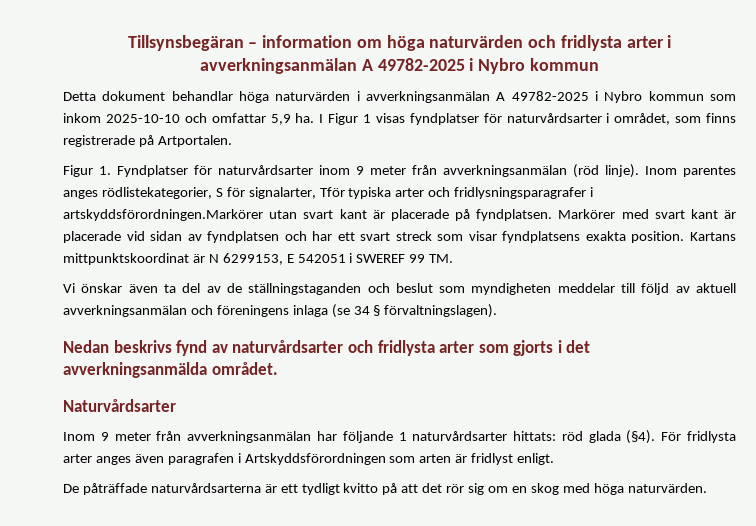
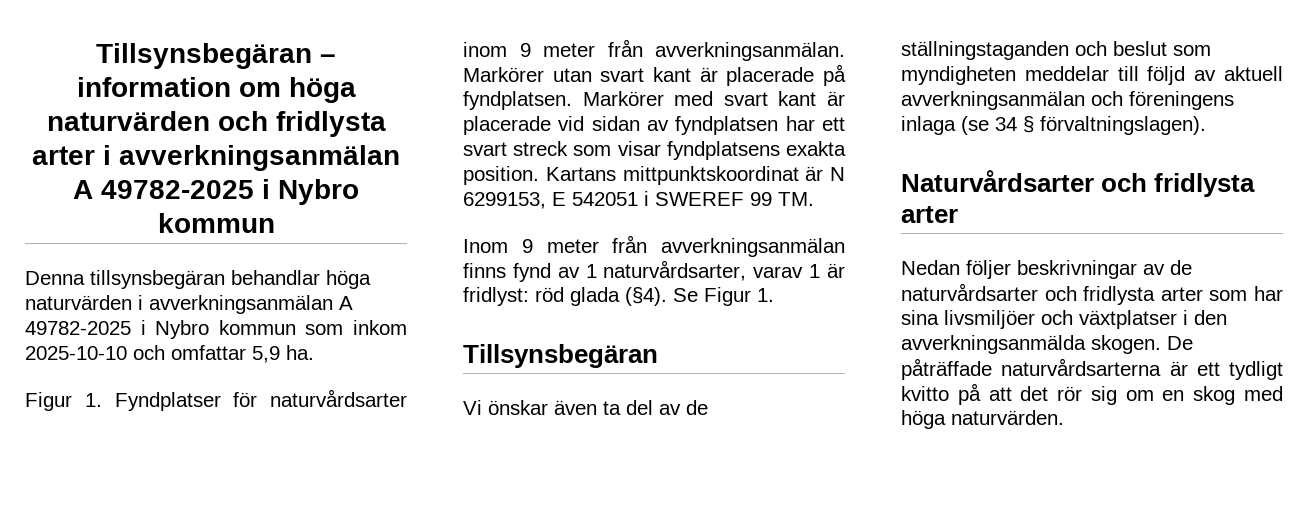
[63,91,166,101] Detta dokument -> [25,270,225,289] Denna tillsynsbegäran
[319,113,736,125] [63,135,232,147] I Figur 1 visas fyndplatser för naturvårdsarter i området, som finns registrerade på Artportalen. -> (314, 352) none
[443,164,736,178] [63,187,594,199] [63,209,263,221] avverkningsanmälan (röd linje). Inom parentes anges rödlistekategorier, S för signalarter, Tför typiska arter och fridlysningsparagrafer i artskyddsförordningen.Markörer -> [655,42,845,61] [463,67,544,82] avverkningsanmälan. Markörer
[284,231,307,241] och -> (779, 125) none
(454, 258) none -> [463,235,845,257] [463,260,845,282] [463,287,774,306] [463,344,658,368] // Inom 9 meter från avverkningsanmälan finns fynd av 1 naturvårdsarter, varav 1 är fridlyst: röd glada (§4). Se Figur 1. // Tillsynsbegäran
[63,340,228,356] Nedan beskrivs fynd av -> [901,170,1256,197] [901,206,958,223] [901,260,1192,279] Naturvårdsarter och fridlysta arter // Nedan följer beskrivningar av de
[513,340,591,356] [63,362,278,378] [63,399,176,412] [63,430,737,444] [63,453,555,465] gjorts i det avverkningsanmälda området. // Naturvårdsarter // Inom 9 meter från avverkningsanmälan har följande 1 naturvårdsarter hittats: röd glada (§4). För fridlysta arter anges även paragrafen i Artskyddsförordningen som arten är fridlyst enligt. // -> [1254,286,1283,301] [901,310,1227,329] [901,335,1161,354] har sina livsmiljöer och växtplatser i den avverkningsanmälda skogen.

